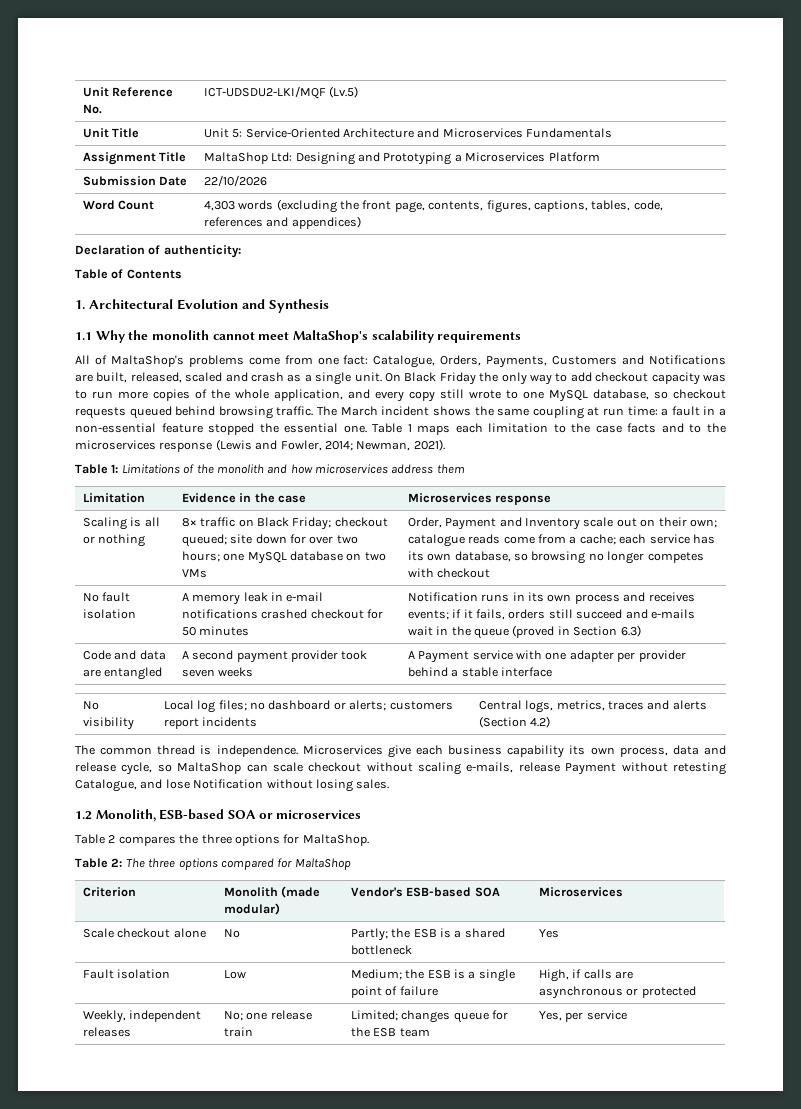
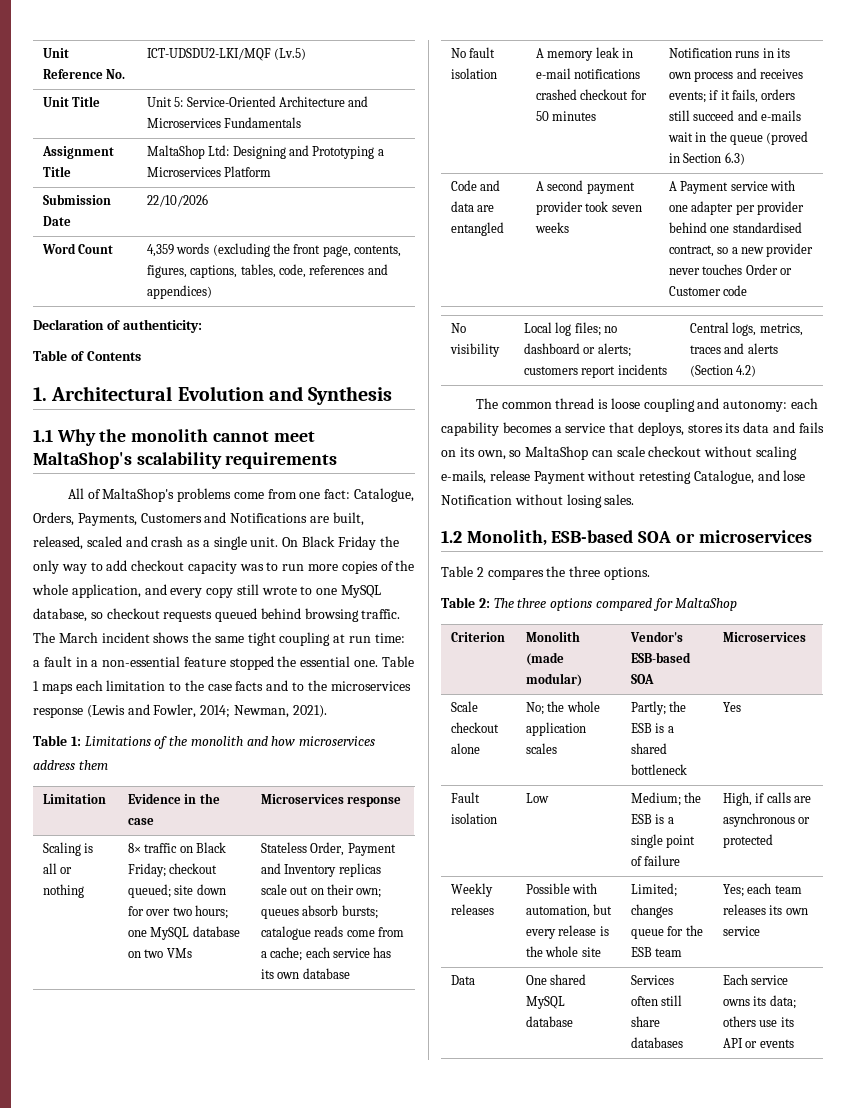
[203,201,235,211] 4,303 -> [146,244,174,257] 4,359
(530, 412) none -> [247,632,276,646] tight
(207, 573) none -> [260,842,307,853] Stateless
(581, 524) none -> [338,863,381,877] replicas
(717, 523) none -> [260,905,378,919] queues absorb bursts;
[454,551,704,564] [407,568,491,578] database, so browsing no longer competes with checkout -> [302,968,350,979] database
[451,667,553,677] a stable interface -> [710,222,802,233] [668,243,814,257] [668,264,793,275] [668,285,748,296] one standardised contract, so a new provider never touches Order or Customer code
[216,745,726,758] [75,762,153,775] independence. Microservices give each business capability its own process, data and release cycle, -> [610,398,819,412] [441,422,824,436] [441,447,506,460] loose coupling and autonomy: each capability becomes a service that deploys, stores its data and fails on its own,
[234,834,369,846] options for MaltaShop. -> [603,567,650,580] options.
[223,929,240,938] No -> [525,701,600,715] [525,722,586,736] [525,743,557,754] No; the whole application scales
[82,1010,202,1023] Weekly, independent -> [450,883,493,897] Weekly
[223,1010,312,1021] [223,1027,253,1037] No; one release train -> [525,883,598,894] [525,904,613,918] [525,925,609,939] [525,946,601,957] Possible with automation, but every release is the whole site
[538,1010,627,1022] Yes, per service -> [722,883,802,897] [722,904,808,915] [722,926,760,936] [450,975,475,985] [525,974,587,985] [525,996,565,1009] [525,1016,573,1027] [630,975,674,985] [630,995,683,1006] [630,1016,660,1027] [630,1037,683,1048] [722,974,789,985] [722,995,796,1009] [722,1016,794,1027] [722,1038,794,1048] Yes; each team releases its own service // Data | One shared MySQL database | Services often still share databases | Each service owns its data; others use its API or events

